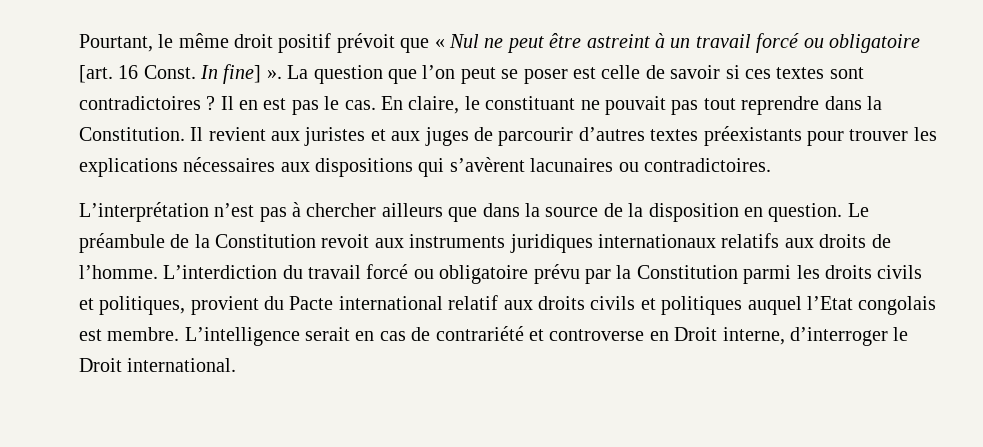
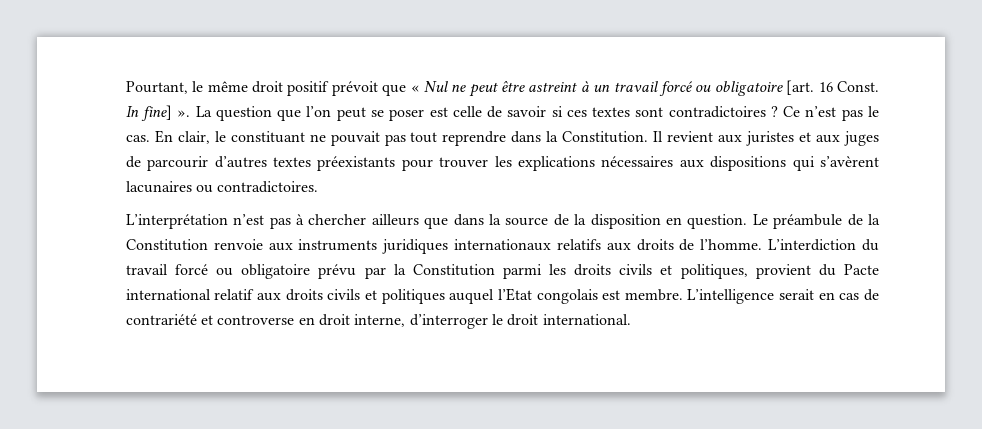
[220,96,287,110] Il en est -> [783,106,837,117] Ce n’est
[408,96,460,114] claire, -> [177,131,210,144] clair,
[321,234,370,248] revoit -> [213,239,263,250] renvoie
[674,327,718,341] Droit -> [319,314,351,326] droit
[78,358,122,372] Droit -> [507,314,539,326] droit

